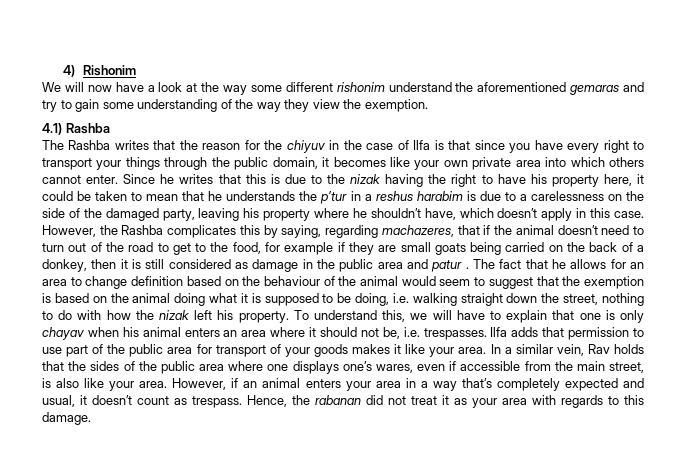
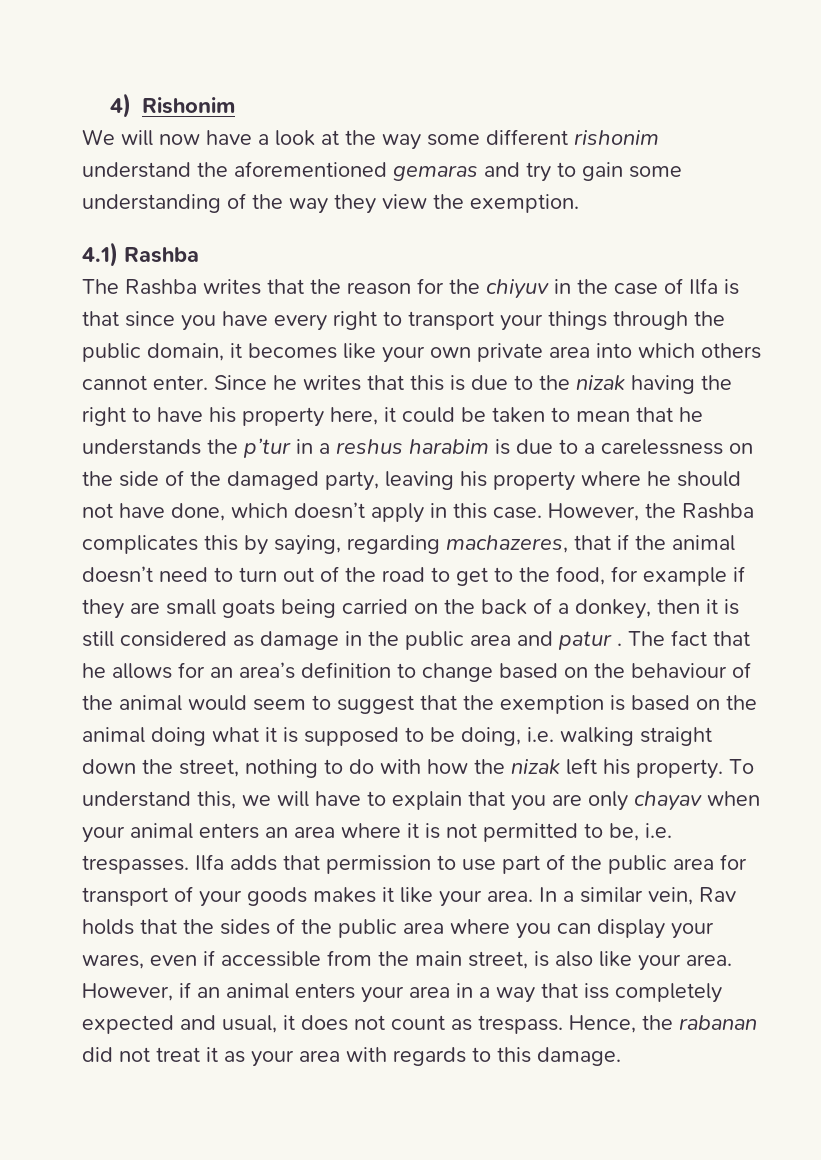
[370,208,456,220] shouldn’t have, -> [677,471,741,487] [82,503,225,521] should not have done,
[42,279,67,286] area -> [239,662,391,679] area’s definition
[131,276,184,286] definition -> (493, 672) none
[579,310,615,320] one is -> [511,794,582,811] you are
[122,327,139,337] his -> [82,826,125,843] your
[320,327,379,337] should not -> [425,823,603,842] is not permitted to
[267,361,372,374] one displays one’s -> [516,919,714,939] you can display your
[461,378,492,388] that’s -> [541,983,609,999] that iss
[92,395,132,405] doesn’t -> [301,1015,385,1031] does not

